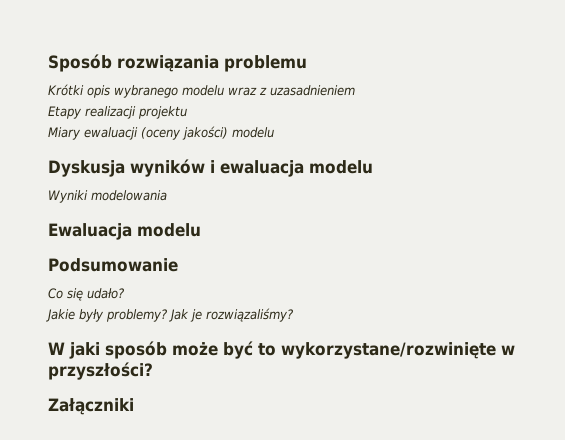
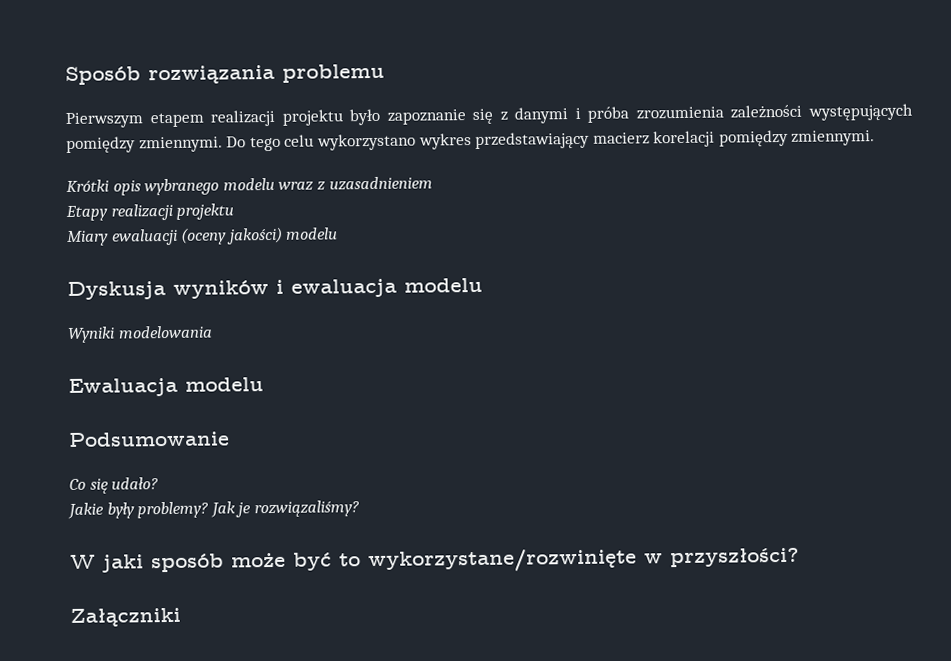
(307, 63) none -> [65,103,914,128] [66,129,876,153] // Pierwszym etapem realizacji projektu było zapoznanie się z danymi i próba zrozumienia zależności występujących pomiędzy zmiennymi. Do tego celu wykorzystano wykres przedstawiający macierz korelacji pomiędzy zmiennymi.

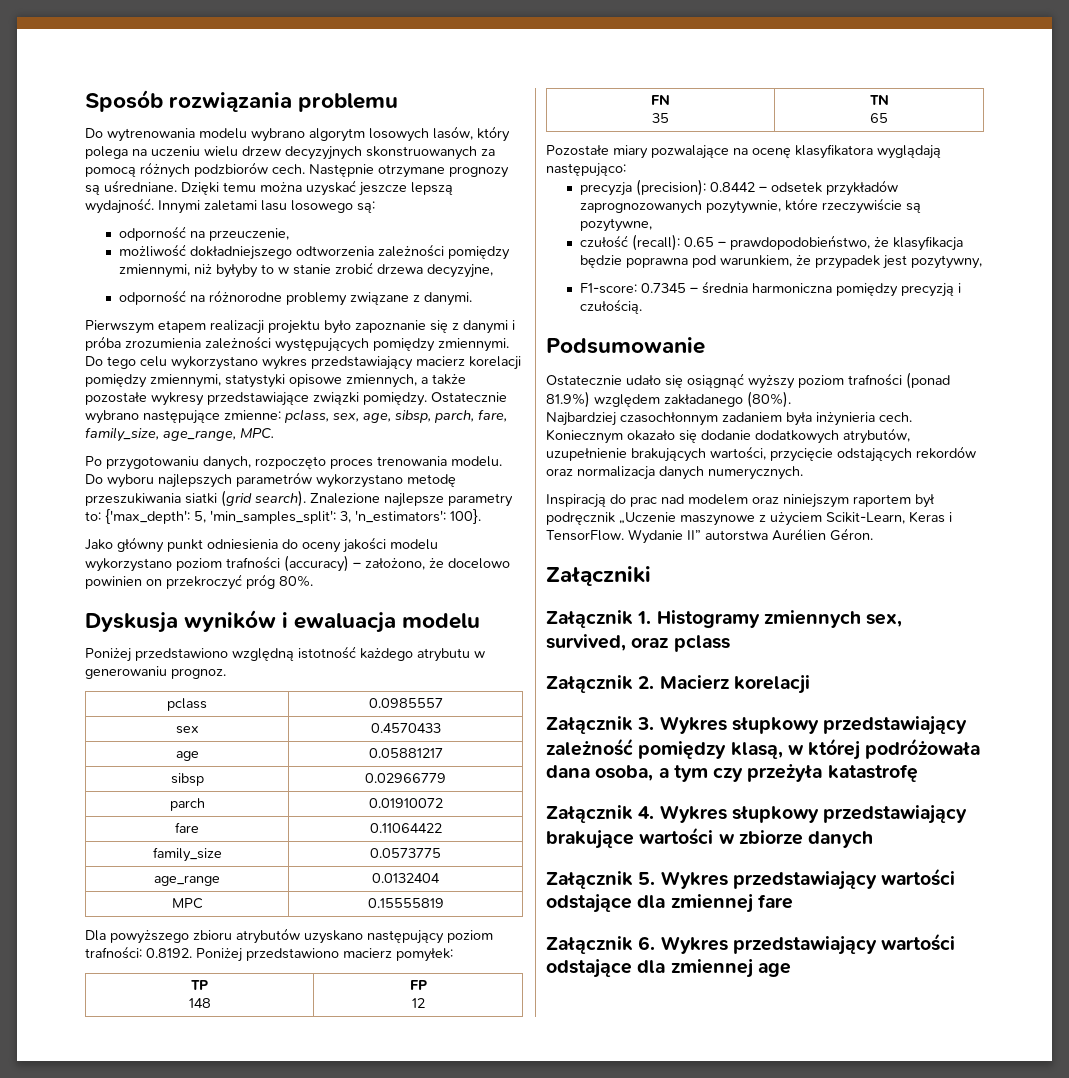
(385, 73) none -> [85,126,510,142] [85,146,495,160] [85,162,509,178] [85,180,453,196] [85,198,375,214] [118,226,289,241] [118,244,510,260] [118,262,493,278] [118,290,472,306] // Do wytrenowania modelu wybrano algorytm losowych lasów, który polega na uczeniu wielu drzew decyzyjnych skonstruowanych za pomocą różnych podzbiorów cech. Następnie otrzymane prognozy są uśredniane. Dzięki temu można uzyskać jeszcze lepszą wydajność. Innymi zaletami lasu losowego są: // odporność na przeuczenie, // możliwość dokładniejszego odtworzenia zależności pomiędzy zmiennymi, niż byłyby to w stanie zrobić drzewa decyzyjne, // odporność na różnorodne problemy związane z danymi.
[791,130,876,146] [66,176,433,196] [65,203,235,221] [67,226,339,246] zmiennymi. // Krótki opis wybranego modelu wraz z uzasadnieniem // Etapy realizacji projektu // Miary ewaluacji (oceny jakości) modelu -> [150,374,466,388] [85,392,507,406] [85,409,507,424] [85,427,274,442] [85,456,502,470] [85,472,456,488] [85,490,513,507] [85,509,481,524] [85,537,438,553] [85,555,510,572] [85,574,313,590] zmiennymi, statystyki opisowe zmiennych, a także pozostałe wykresy przedstawiające związki pomiędzy. Ostatecznie wybrano następujące zmienne: pclass, sex, age, sibsp, parch, fare, family_size, age_range, MPC. // Po przygotowaniu danych, rozpoczęto proces trenowania modelu. Do wyboru najlepszych parametrów wykorzystano metodę przeszukiwania siatki (grid search). Znalezione najlepsze parametry to: {'max_depth': 5, 'min_samples_split': 3, 'n_estimators': 100}. // Jako główny punkt odniesienia do oceny jakości modelu wykorzystano poziom trafności (accuracy) – założono, że docelowo powinien on przekroczyć próg 80%.
[67,325,213,343] [68,377,264,397] [68,431,230,447] [69,477,160,494] [67,500,360,519] [70,547,799,574] [70,607,181,627] Wyniki modelowania // Ewaluacja modelu // Podsumowanie // Co się udało? // Jakie były problemy? Jak je rozwiązaliśmy? // W jaki sposób może być to wykorzystane/rozwinięte w przyszłości? // Załączniki -> [85,646,485,662] [85,666,226,679] [167,698,207,711] [368,698,443,708] [175,726,199,734] [370,723,441,733] [175,751,199,761] [368,748,443,758] [170,773,204,786] [365,773,446,783] [169,798,205,811] [368,798,443,808] [175,822,199,833] [369,823,442,833] [152,847,222,862] [370,848,441,858] [154,875,220,886] [372,873,440,883] [171,898,203,909] [367,898,444,908] [85,928,493,944] [85,946,453,962] [191,980,208,990] [188,998,211,1008] [409,980,427,990] [411,998,425,1008] [651,95,670,105] [652,113,669,123] [869,95,889,105] [870,113,888,123] [546,144,941,159] [546,163,626,177] [579,179,898,196] [579,198,921,214] [579,218,652,232] [579,234,963,251] [579,255,982,269] [579,281,961,297] [579,299,642,314] [546,337,705,354] [546,372,950,389] [546,391,791,408] [546,412,912,426] [546,428,910,444] [546,446,976,462] [546,466,803,480] [546,494,935,508] [546,511,952,526] [546,528,873,544] [546,566,651,586] [546,610,903,628] [546,634,730,652] [546,675,810,694] [546,716,968,735] [546,738,981,760] [546,764,918,782] [546,805,968,824] [546,827,874,849] [546,868,956,890] [546,894,793,913] [546,933,956,955] [546,959,791,978] Poniżej przedstawiono względną istotność każdego atrybutu w generowaniu prognoz. // pclass | 0.0985557 // sex | 0.4570433 // age | 0.05881217 // sibsp | 0.02966779 // parch | 0.01910072 // fare | 0.11064422 // family_size | 0.0573775 // age_range | 0.0132404 // MPC | 0.15555819 // Dla powyższego zbioru atrybutów uzyskano następujący poziom trafności: 0.8192. Poniżej przedstawiono macierz pomyłek: // TP // 148 | FP // 12 // FN // 35 | TN // 65 // Pozostałe miary pozwalające na ocenę klasyfikatora wyglądają następująco: // precyzja (precision): 0.8442 – odsetek przykładów zaprognozowanych pozytywnie, które rzeczywiście są pozytywne, // czułość (recall): 0.65 – prawdopodobieństwo, że klasyfikacja będzie poprawna pod warunkiem, że przypadek jest pozytywny, // F1-score: 0.7345 – średnia harmoniczna pomiędzy precyzją i czułością. // Podsumowanie // Ostatecznie udało się osiągnąć wyższy poziom trafności (ponad 81.9%) względem zakładanego (80%). // Najbardziej czasochłonnym zadaniem była inżynieria cech. Koniecznym okazało się dodanie dodatkowych atrybutów, uzupełnienie brakujących wartości, przycięcie odstających rekordów oraz normalizacja danych numerycznych. // Inspiracją do prac nad modelem oraz niniejszym raportem był podręcznik „Uczenie maszynowe z użyciem Scikit-Learn, Keras i TensorFlow. Wydanie II” autorstwa Aurélien Géron. // Załączniki // Załącznik 1. Histogramy zmiennych sex, survived, oraz pclass // Załącznik 2. Macierz korelacji // Załącznik 3. Wykres słupkowy przedstawiający zależność pomiędzy klasą, w której podróżowała dana osoba, a tym czy przeżyła katastrofę // Załącznik 4. Wykres słupkowy przedstawiający brakujące wartości w zbiorze danych // Załącznik 5. Wykres przedstawiający wartości odstające dla zmiennej fare // Załącznik 6. Wykres przedstawiający wartości odstające dla zmiennej age

